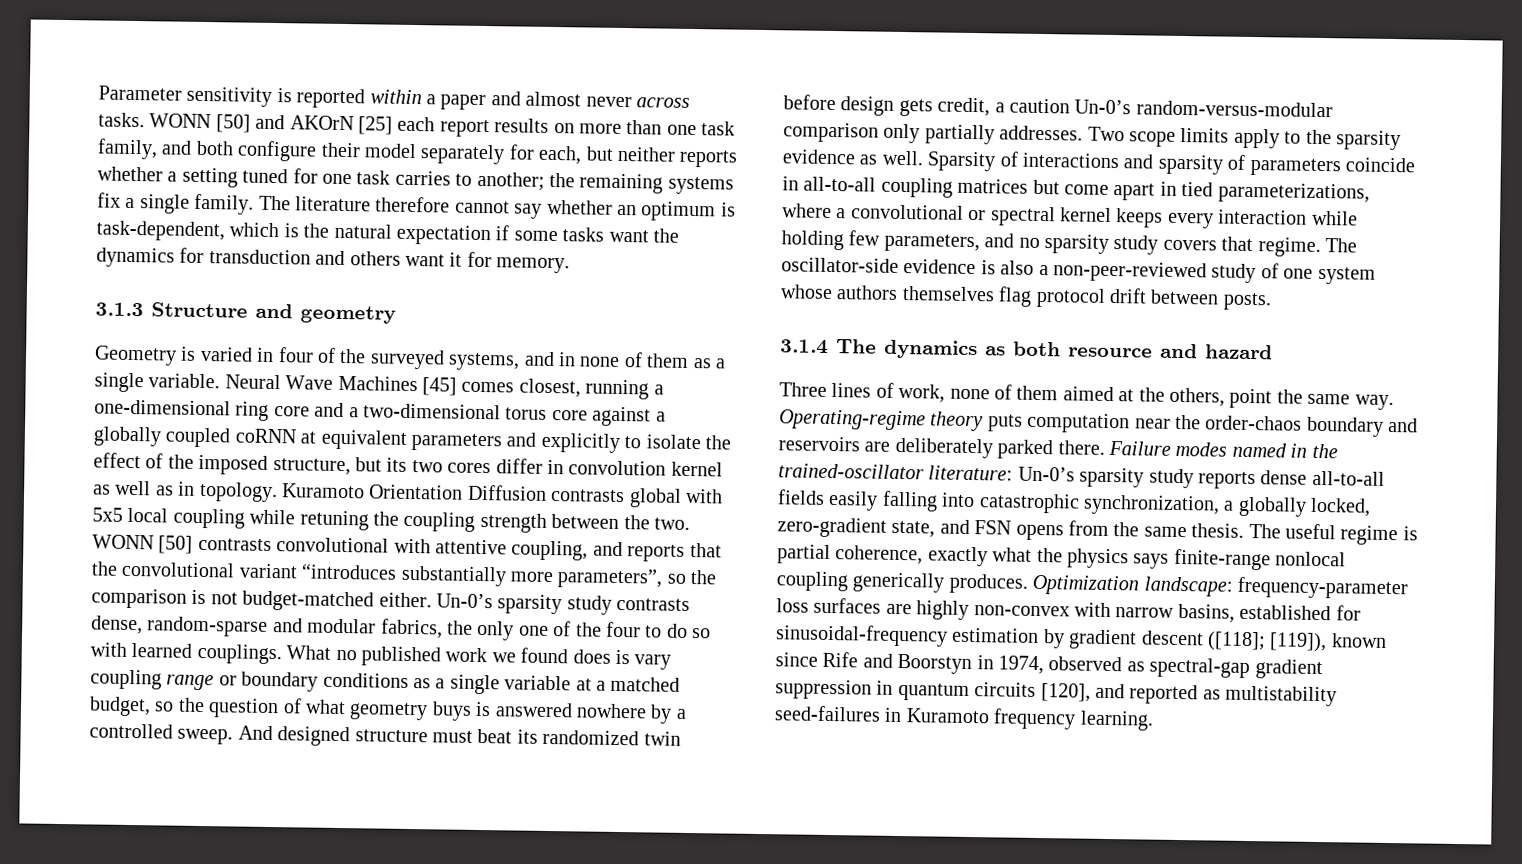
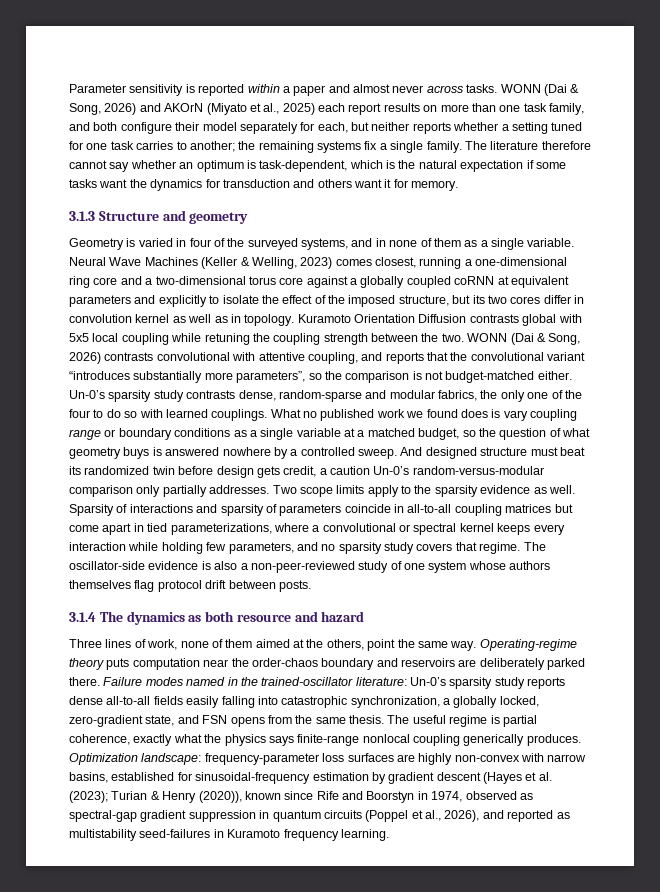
[215,114,393,135] [50] and AKOrN [25] -> [543,84,580,96] [69,103,315,115] (Dai & Song, 2026) and AKOrN (Miyato et al., 2025)
[422,377,457,396] [45] -> [201,257,333,269] (Keller & Welling, 2023)
[158,535,194,554] [50] -> [510,333,581,345] [69,352,101,364] (Dai & Song, 2026)
[1207,631,1328,653] ([118]; [119]), -> [483,772,552,784] [69,791,242,803] (Hayes et al. (2023); Turian & Henry (2020)),
[1040,683,1091,702] [120], -> [365,810,480,822] (Poppel et al., 2026),

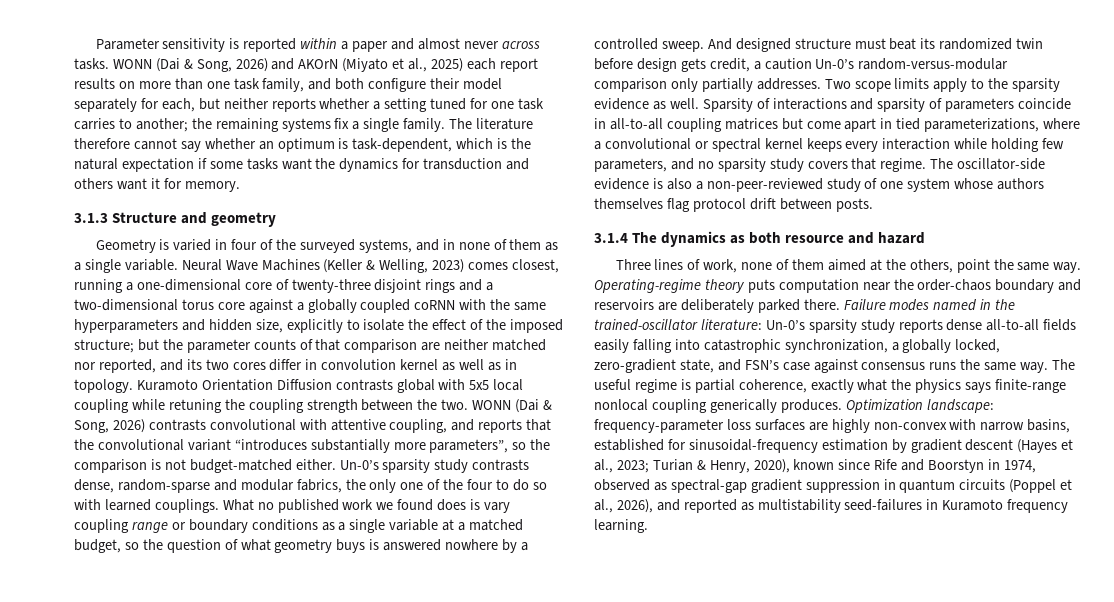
[69,276,118,288] ring core -> [244,279,456,293] core of twenty-three disjoint rings
[497,276,569,288] [69,295,156,307] at equivalent parameters and -> [459,299,547,311] [74,319,283,333] with the same hyperparameters and hidden size,
[398,295,471,306] structure, but -> [74,339,547,353] [74,359,183,373] structure; but the parameter counts of that comparison are neither matched nor reported, and
[202,715,384,727] FSN opens from the same thesis. -> [744,359,1049,373] FSN’s case against consensus runs the same way.
[538,772,552,781] [69,791,242,803] al. (2023); Turian & Henry (2020)), -> [594,459,790,473] al., 2023; Turian & Henry, 2020),

